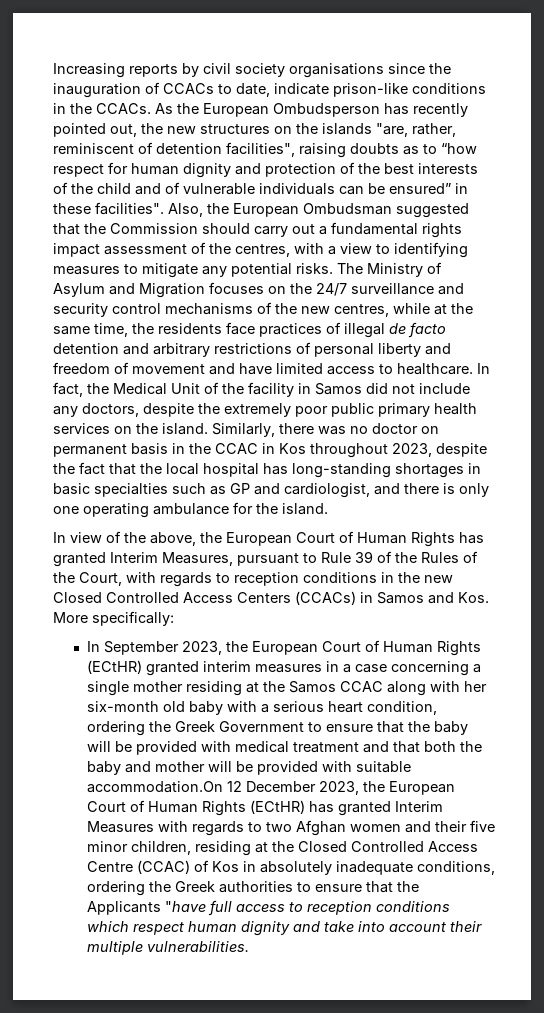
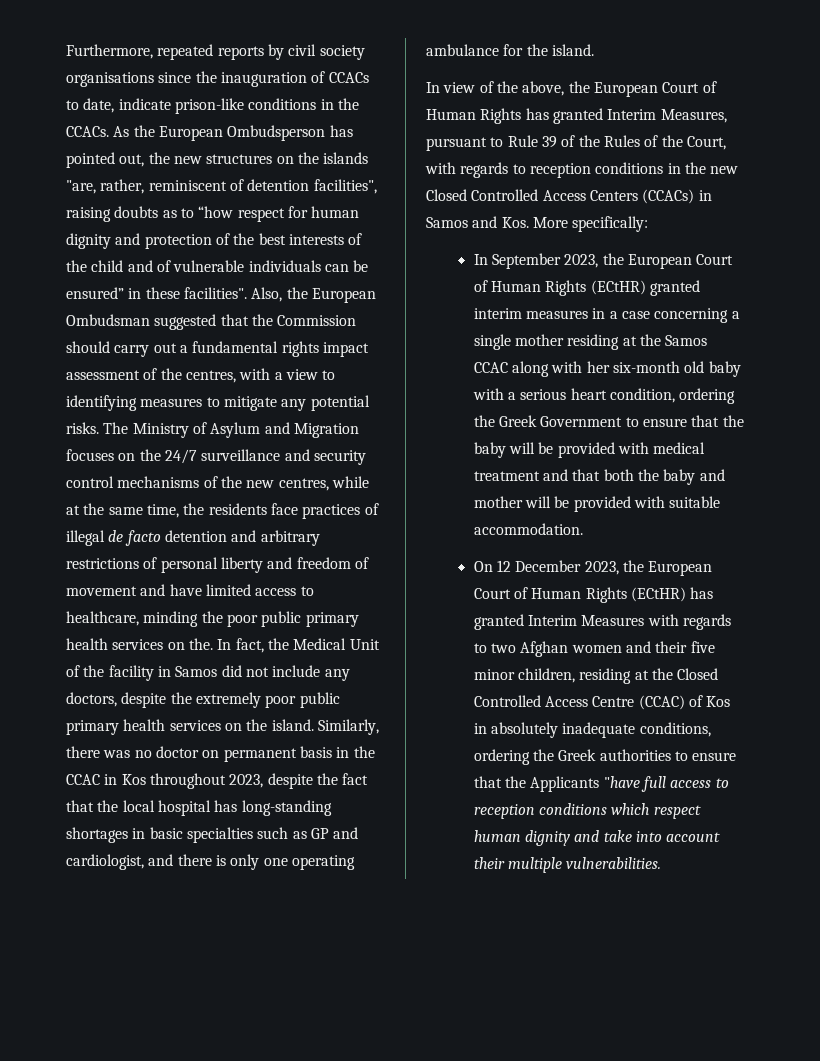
[53,63,125,78] Increasing -> [66,44,214,60] Furthermore, repeated
[413,103,468,117] recently -> (353, 131) none
[397,363,473,375] healthcare. -> [66,611,359,627] [66,638,213,650] healthcare, minding the poor public primary health services on the.
[86,781,223,793] accommodation.On -> [473,523,583,535] [473,561,493,572] accommodation. // On

